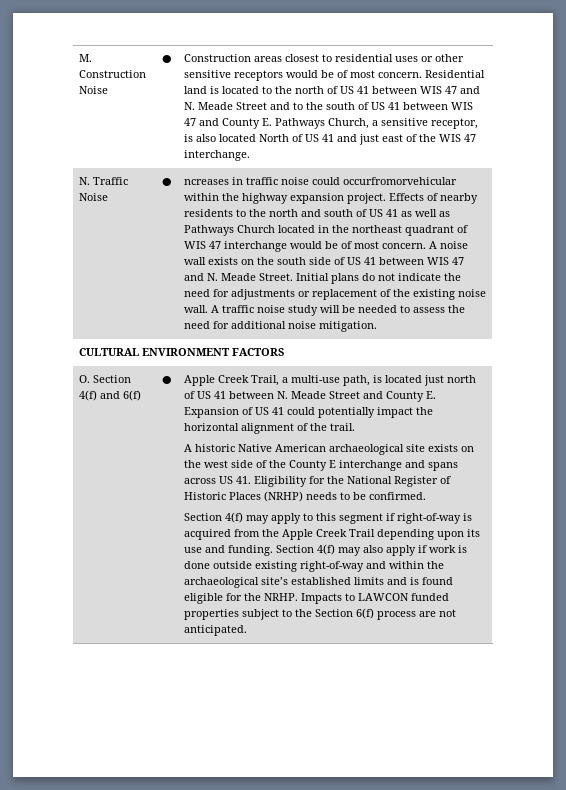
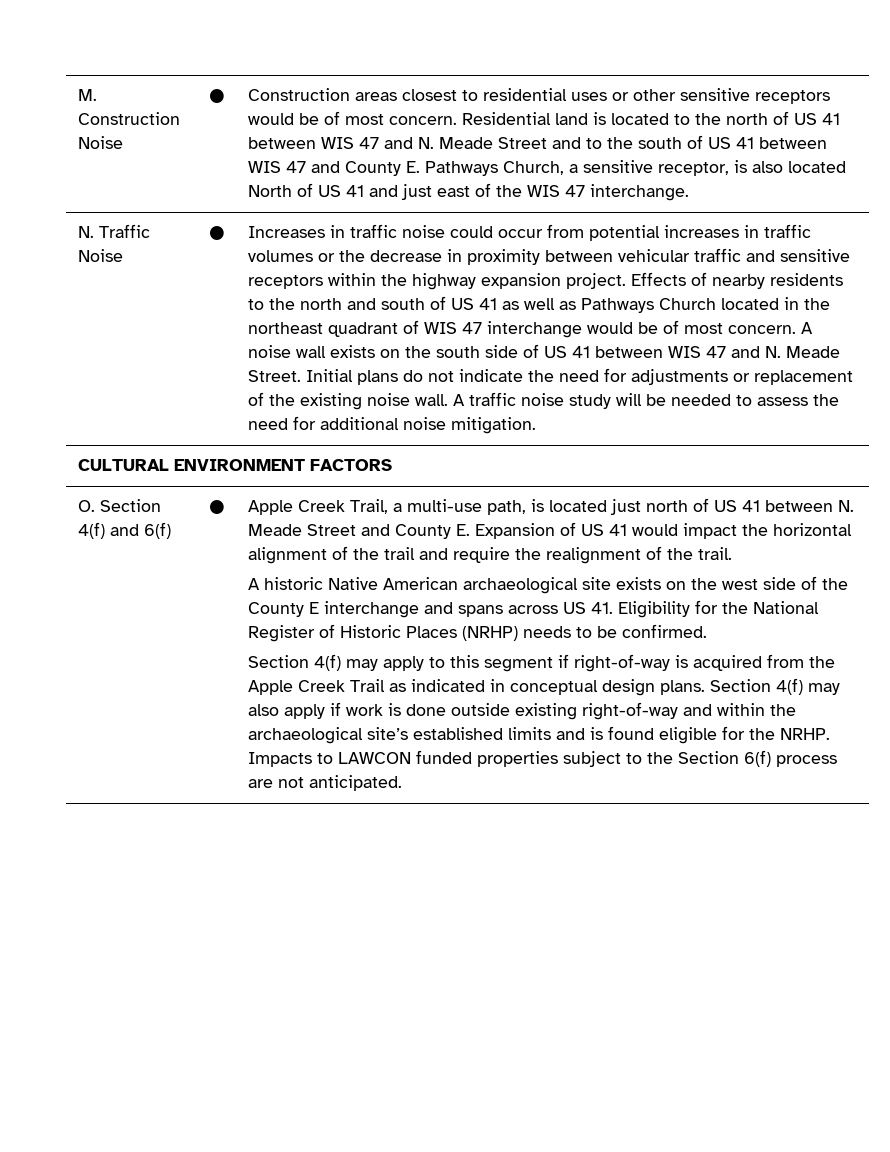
[184,179,230,185] ncreases -> [247,226,325,238] Increases
[343,177,458,185] occurfromorvehicular -> [497,224,811,241] [247,248,850,265] [247,275,323,289] occur from potential increases in traffic volumes or the decrease in proximity between vehicular traffic and sensitive receptors
[287,407,376,418] could potentially -> [631,524,678,536] would
(328, 427) none -> [383,546,693,564] trail and require the realignment of the
[377,529,481,540] [184,545,274,556] depending upon its use and funding. -> [388,679,705,696] as indicated in conceptual design plans.

